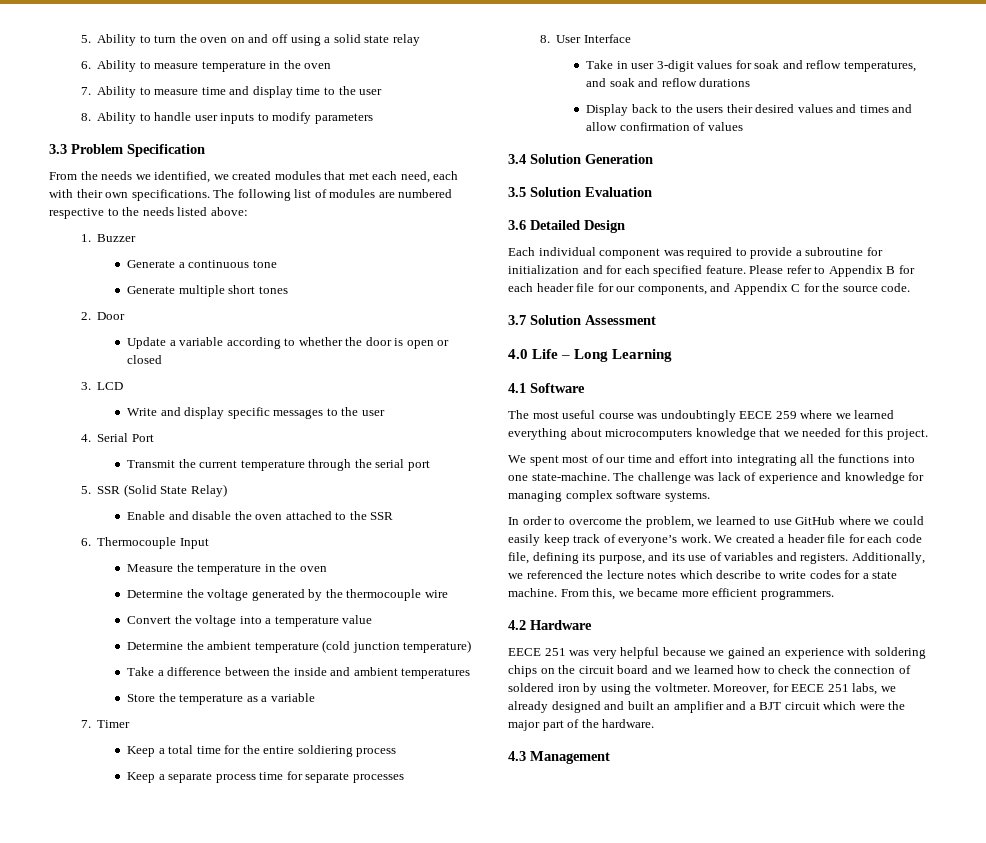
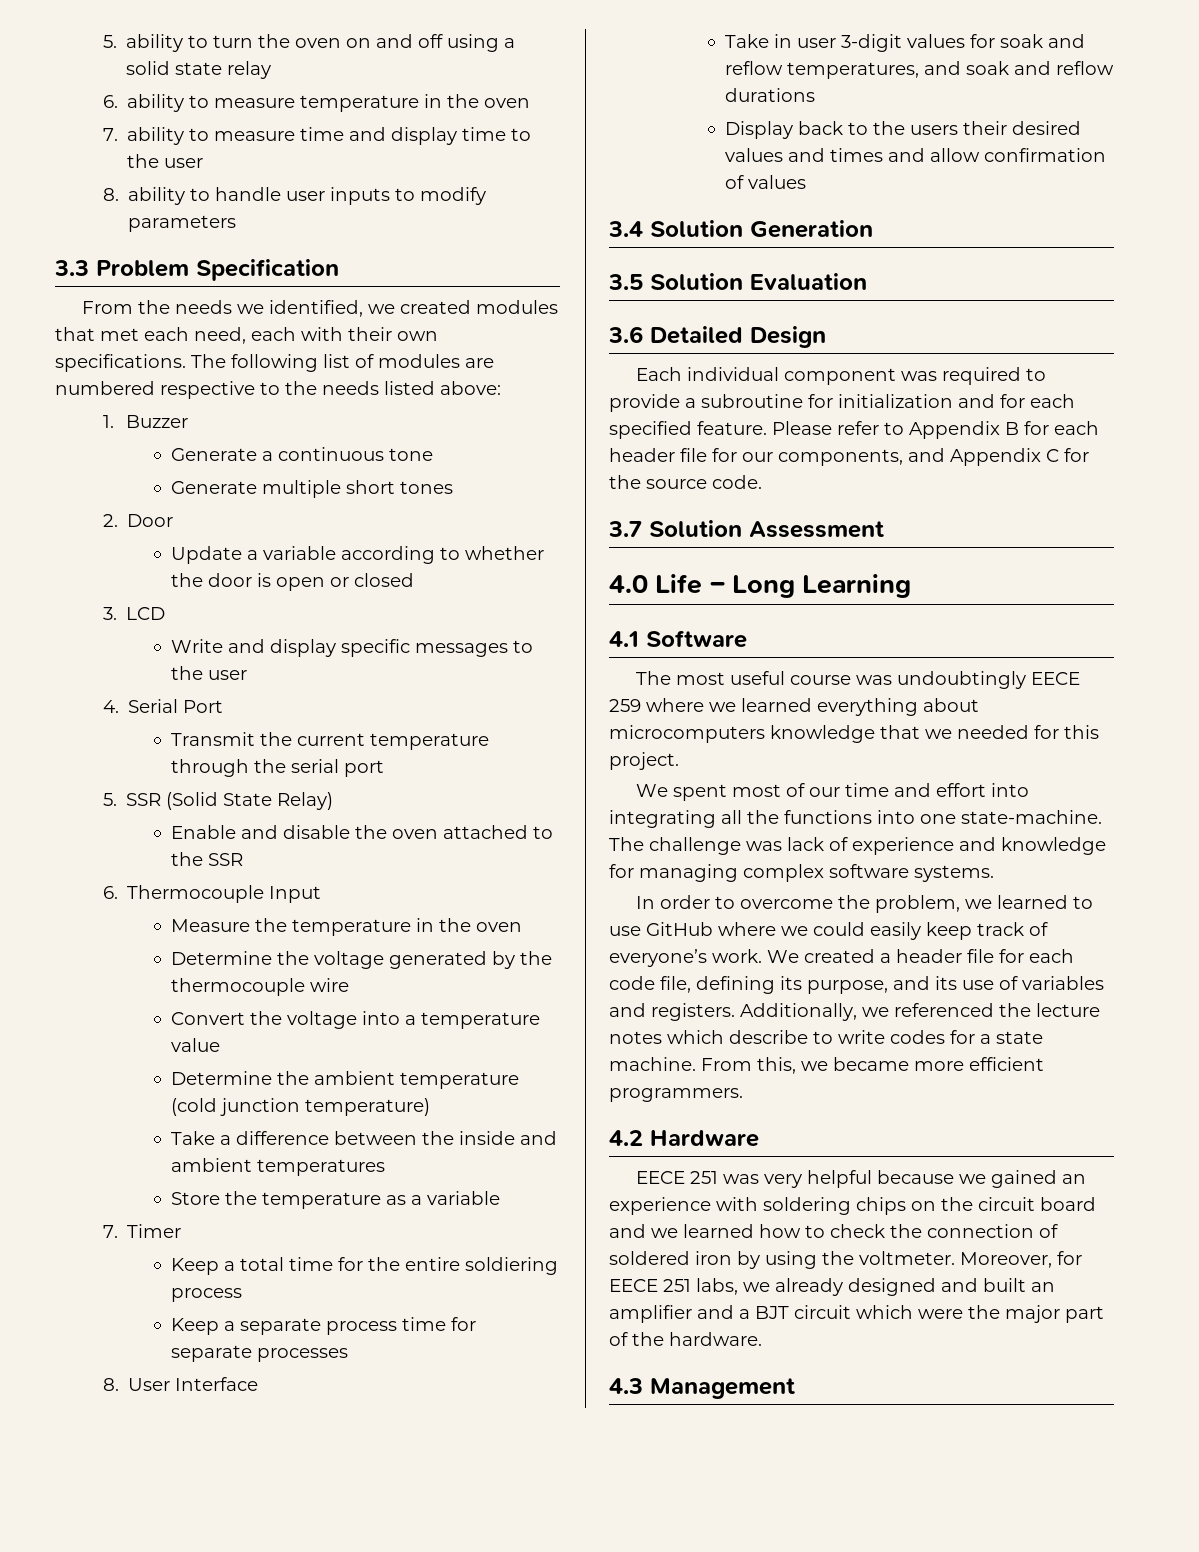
[80,34,137,46] 5. Ability -> [102,34,184,52] 5. ability
[97,60,137,72] Ability -> [126,94,184,112] ability
[97,86,137,98] Ability -> [126,127,184,145] ability
[97,112,137,124] Ability -> [127,187,185,205] ability

